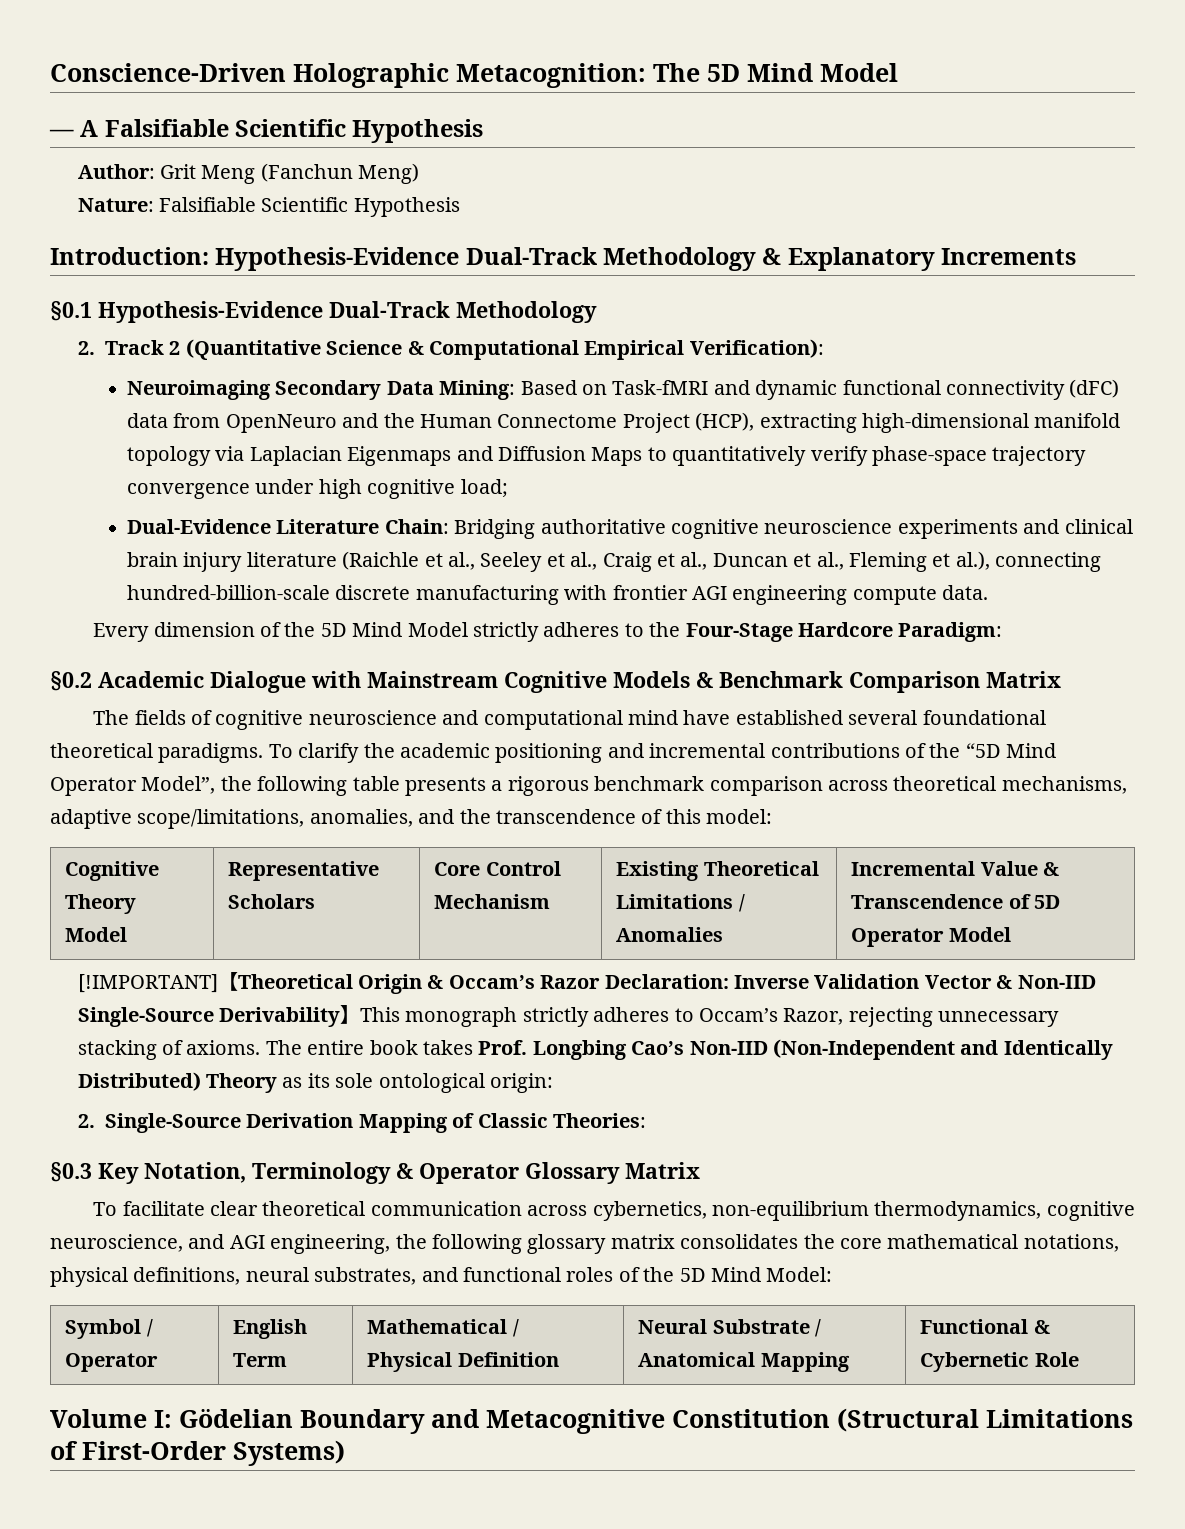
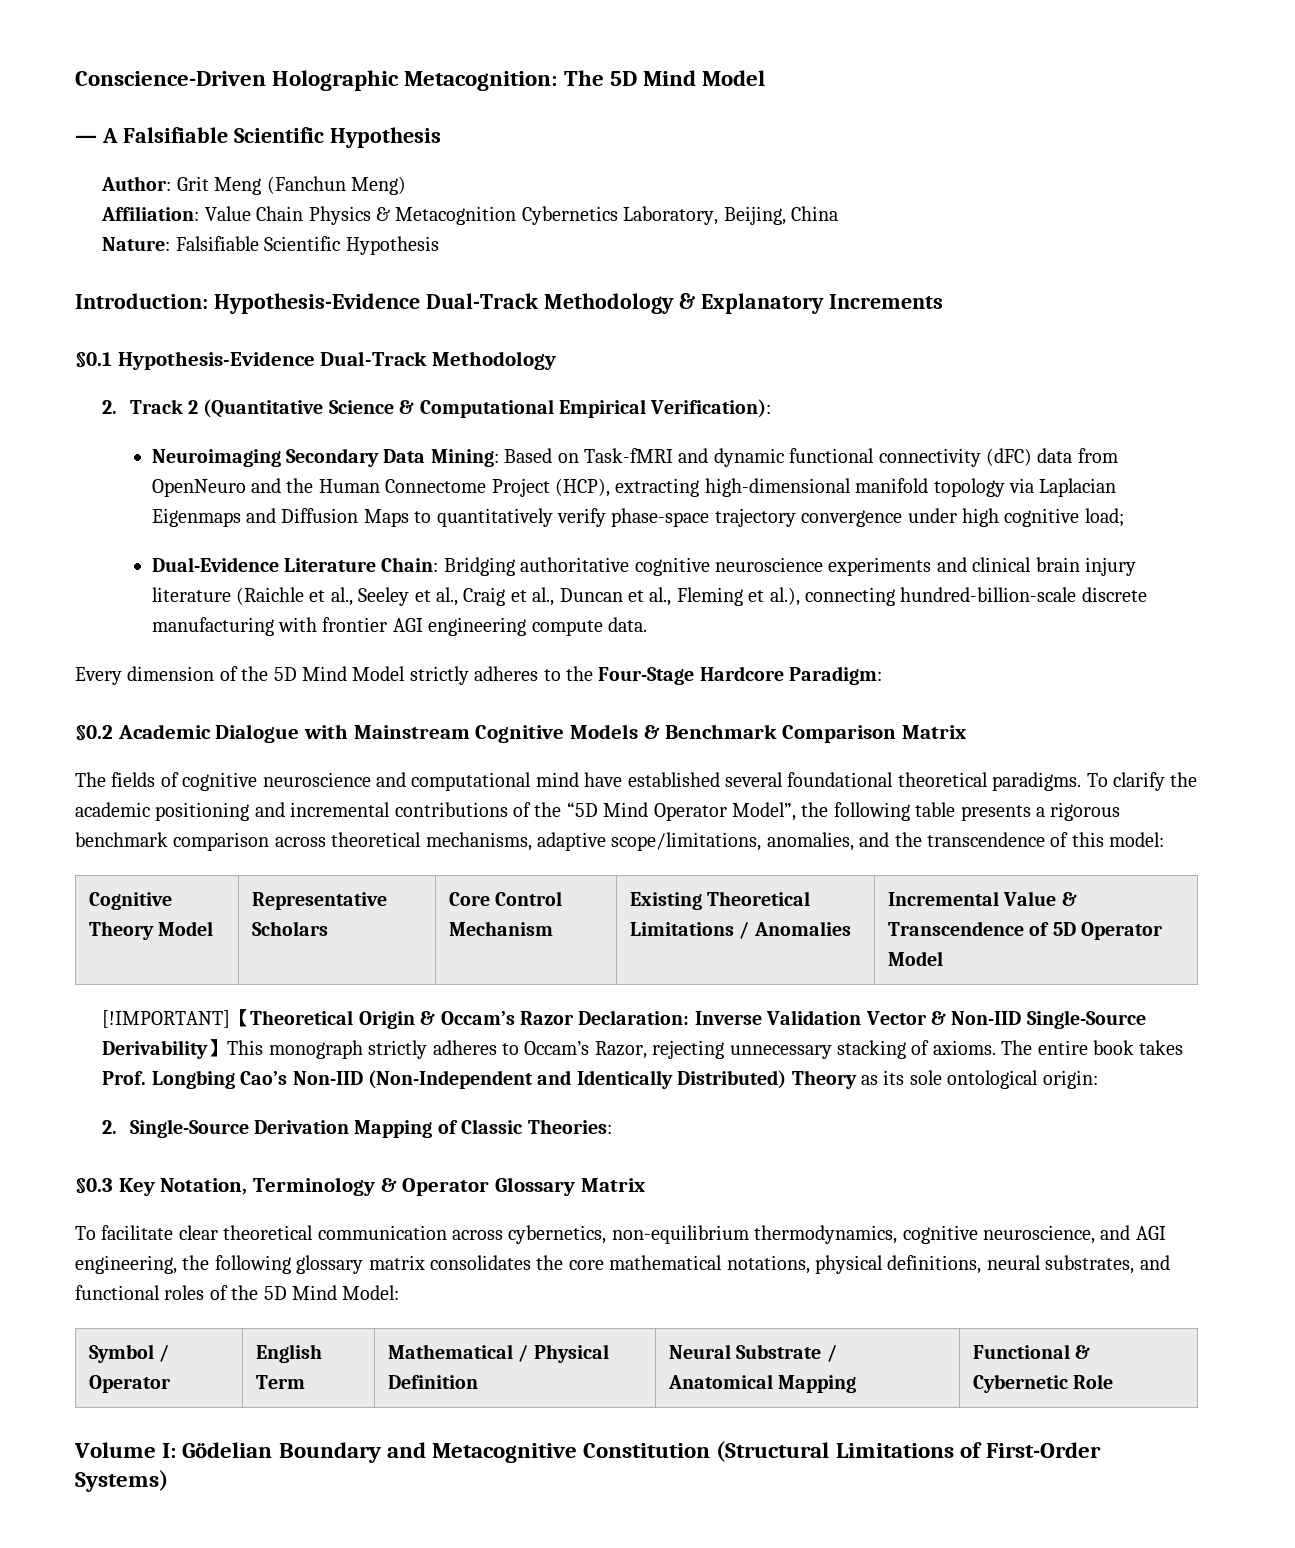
(420, 173) none -> [101,206,838,225] // Affiliation: Value Chain Physics & Metacognition Cybernetics Laboratory, Beijing, China

